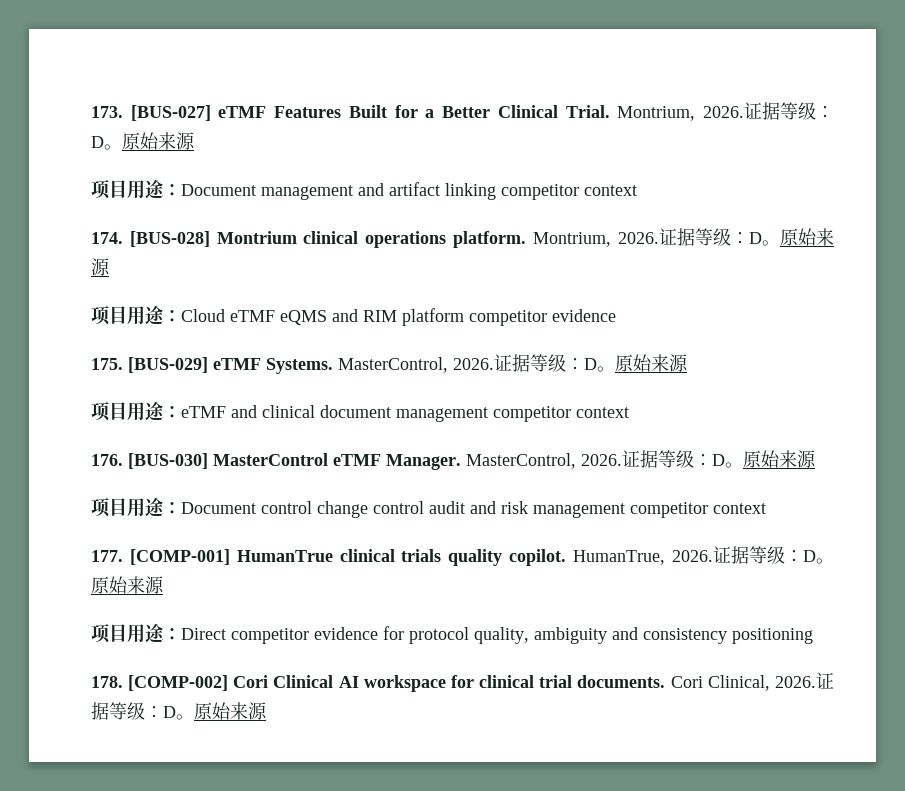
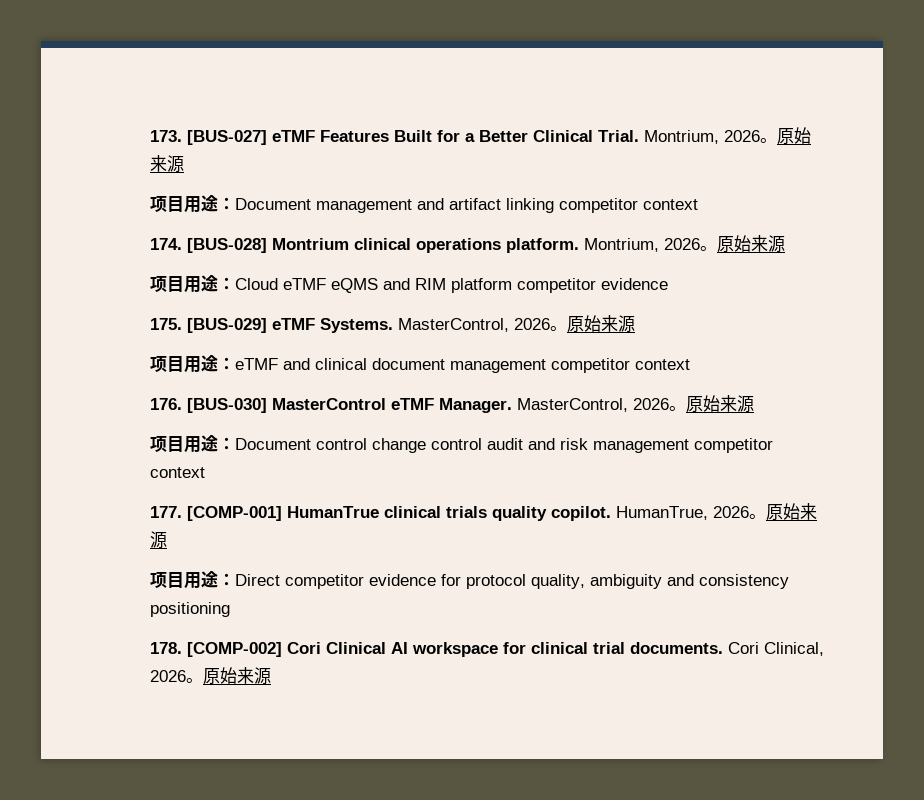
[702,102,834,120] [90,136,104,148] 2026.证据等级：D -> [724,130,761,142] 2026
[618,228,762,246] 2026.证据等级：D -> [664,238,701,250] 2026
[452,354,597,372] 2026.证据等级：D -> [514,318,551,330] 2026
[580,450,725,468] 2026.证据等级：D -> [633,398,670,410] 2026
[671,546,816,564] 2026.证据等级：D -> [713,506,750,518] 2026
[775,672,834,689] [90,702,176,720] 2026.证据等级：D -> [150,670,187,682] 2026

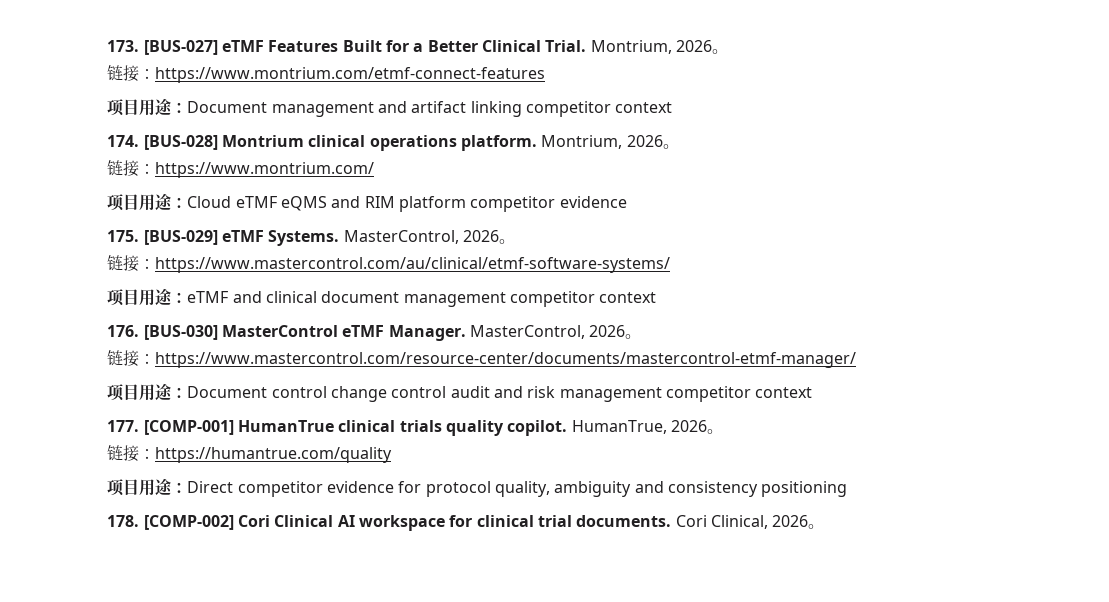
[777,127,812,144] [150,155,185,173] 原始来源 -> [107,65,546,83] // 链接：https://www.montrium.com/etmf-connect-features
[717,235,786,253] 原始来源 -> [107,160,375,178] // 链接：https://www.montrium.com/
[567,315,636,333] 原始来源 -> [107,255,671,273] // 链接：https://www.mastercontrol.com/au/clinical/etmf-software-systems/
[686,395,755,413] 原始来源 -> [107,350,857,368] // 链接：https://www.mastercontrol.com/resource-center/documents/mastercontrol-etmf-manager/
[766,503,818,520] [150,531,168,549] 原始来源 -> [107,445,393,463] // 链接：https://humantrue.com/quality
[203,667,272,685] 原始来源 -> (825, 526) none

